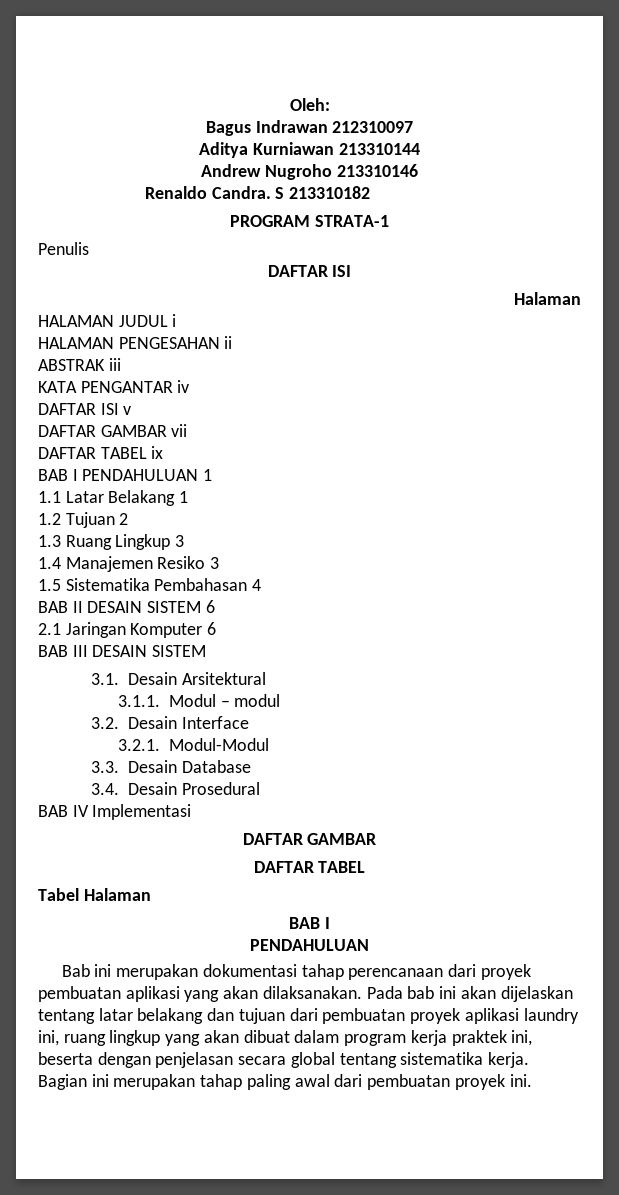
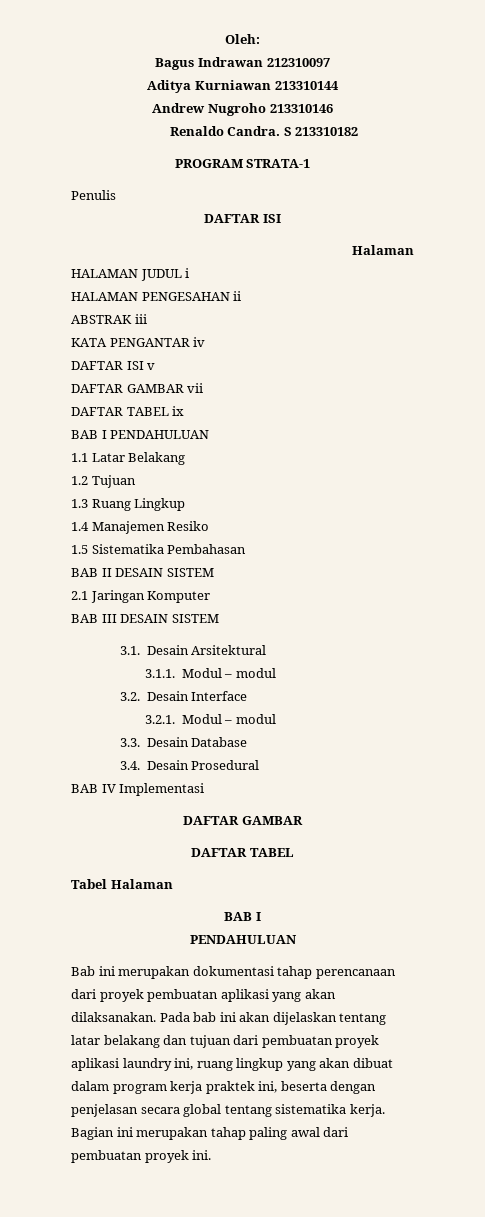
[203,469,213,481] 1 -> (210, 434) none
[179,491,189,503] 1 -> (186, 458) none
[119,513,129,525] 2 -> (136, 481) none
[175,535,185,547] 3 -> (186, 504) none
[210,557,220,569] 3 -> (210, 526) none
[252,579,262,591] 4 -> (247, 549) none
[205,600,215,613] 6 -> (214, 572) none
[207,622,217,635] 6 -> (211, 597) none
[168,738,269,751] Modul-Modul -> [181,714,276,724] Modul – modul

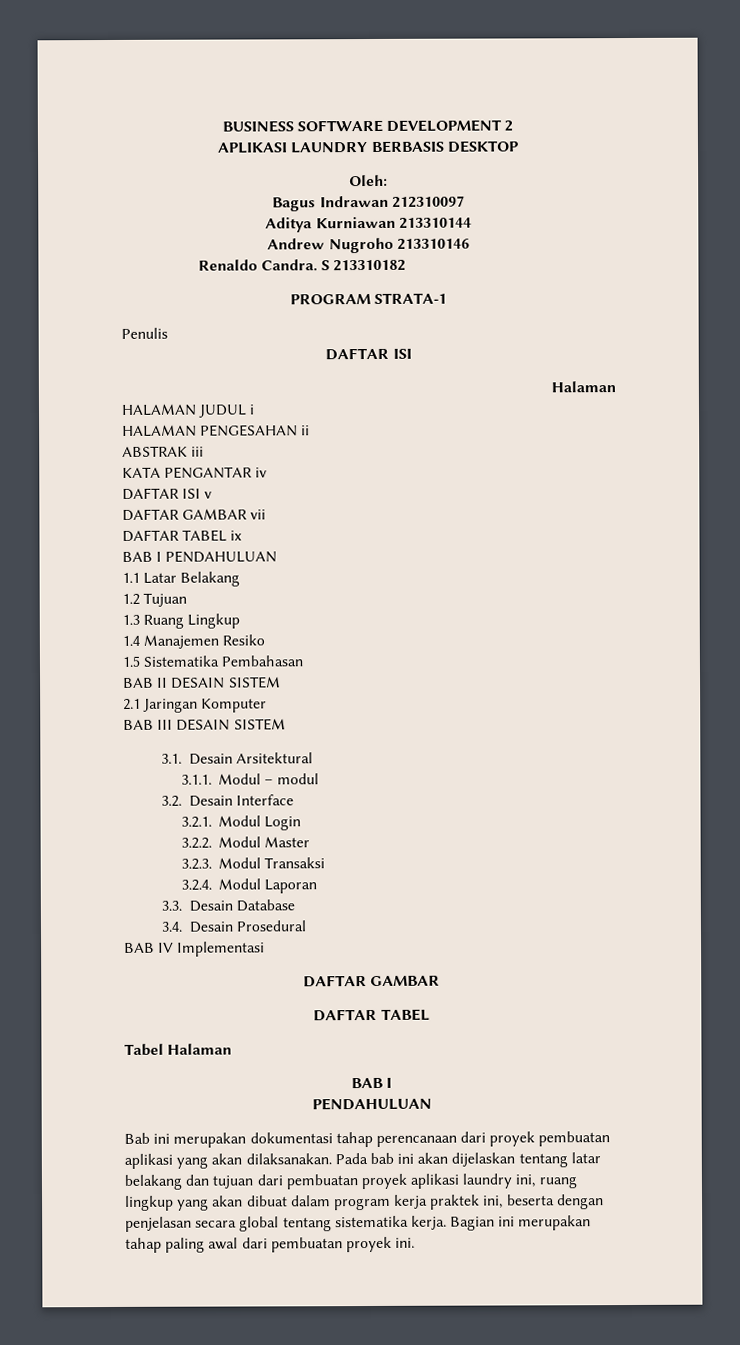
(225, 39) none -> [221,119,514,133] [217,140,519,154] BUSINESS SOFTWARE DEVELOPMENT 2 // APLIKASI LAUNDRY BERBASIS DESKTOP //
[224,714,276,724] – modul -> [264,816,302,831] [180,836,311,849] [180,857,326,870] [180,878,318,894] Login // 3.2.2. Modul Master // 3.2.3. Modul Transaksi // 3.2.4. Modul Laporan

